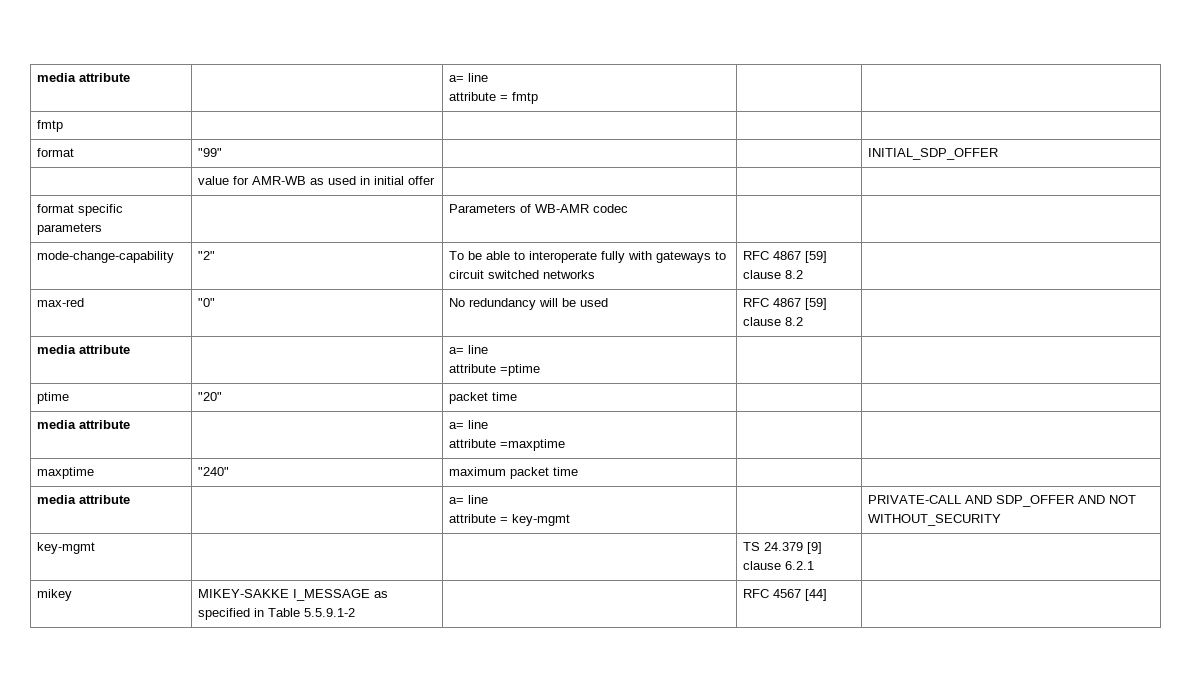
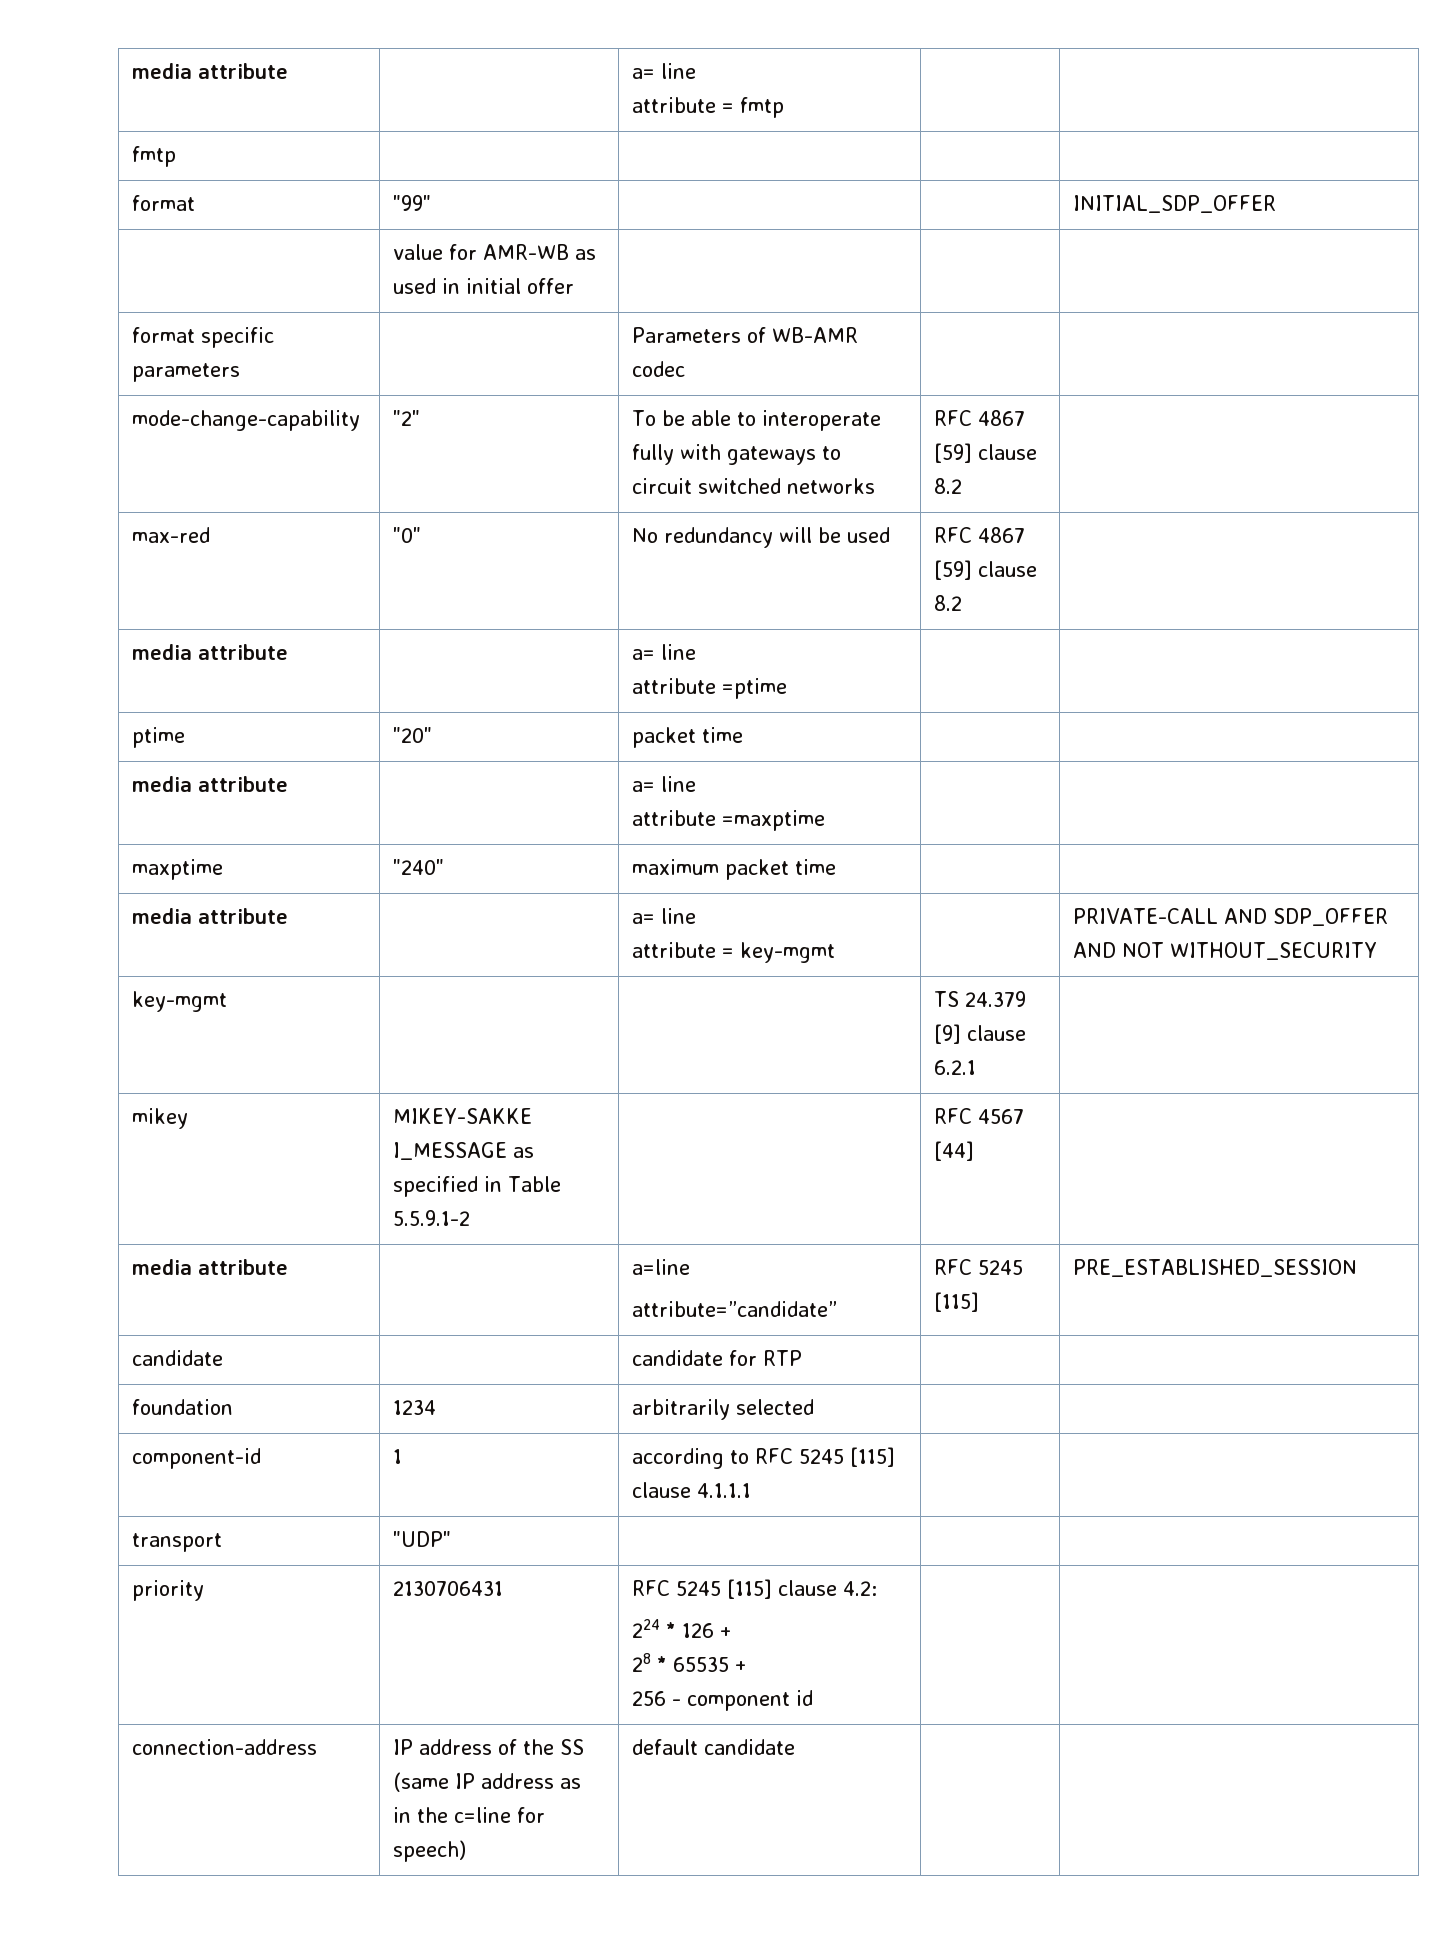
(827, 595) none -> [132,1259,289,1275] [632,1259,691,1275] [632,1301,838,1317] [934,1259,1024,1275] [934,1292,980,1312] [1073,1259,1358,1277] [132,1350,224,1366] [632,1350,803,1366] [132,1399,234,1415] [393,1400,437,1415] [632,1399,815,1420] [132,1448,262,1469] [393,1449,403,1464] [632,1447,896,1469] [632,1482,752,1498] [132,1533,223,1552] [393,1531,452,1547] [132,1580,205,1601] [393,1581,504,1596] [632,1579,878,1599] [632,1619,732,1638] [632,1653,747,1672] [632,1690,814,1711] [132,1739,318,1755] [393,1739,585,1755] [393,1772,582,1792] [393,1807,546,1823] [393,1840,467,1862] [632,1739,796,1755] // media attribute | | a=line // attribute=”candidate” | RFC 5245 [115] | PRE_ESTABLISHED_SESSION // candidate | | candidate for RTP | | // foundation | 1234 | arbitrarily selected | | // component-id | 1 | according to RFC 5245 [115] clause 4.1.1.1 | | // transport | "UDP" | | | // priority | 2130706431 | RFC 5245 [115] clause 4.2: // 224 * 126 + // 28 * 65535 + // 256 - component id | | // connection-address | IP address of the SS (same IP address as in the c=line for speech) | default candidate | |

